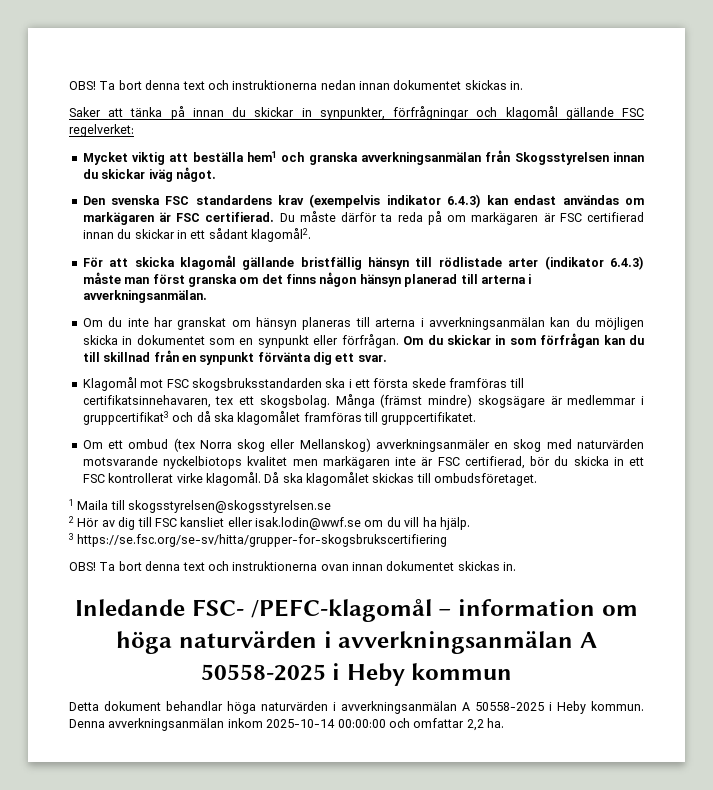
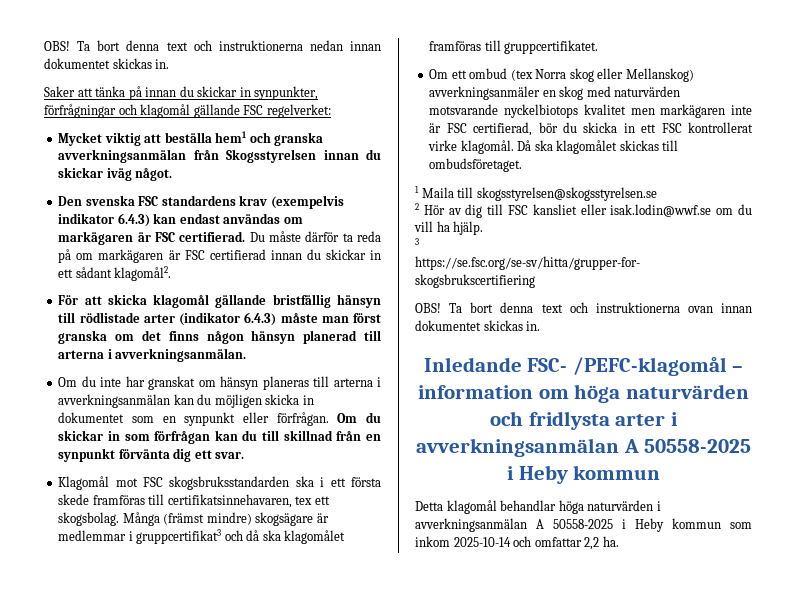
(317, 639) none -> [490,411,666,430] och fridlysta arter
[104,701,161,711] dokument -> [446,500,497,514] klagomål
[591,701,644,711] [69,718,225,731] kommun. Denna avverkningsanmälan -> [672,518,752,529] kommun som
[337,719,386,728] 00:00:00 -> (511, 542) none

